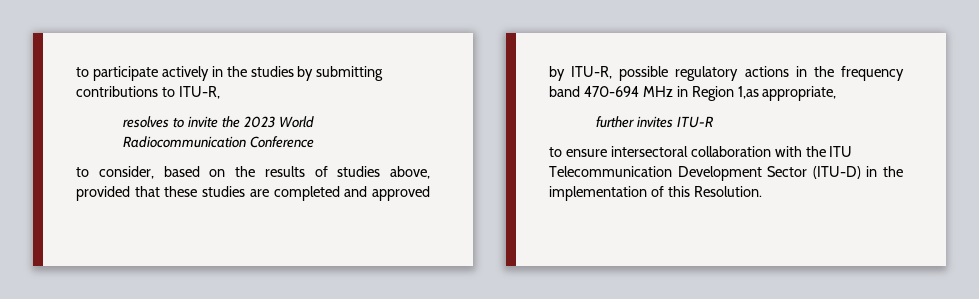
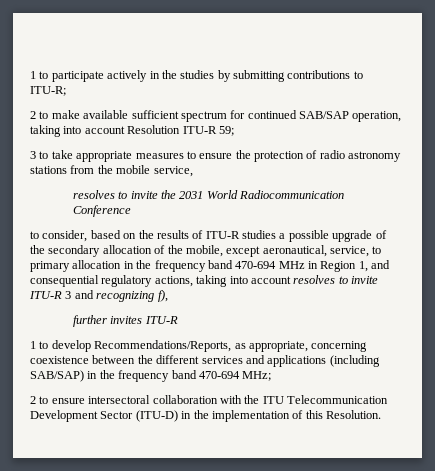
(76, 72) none -> [30,71,36,79] 1
[178,86,220,99] ITU-R, -> [30,86,66,96] [30,110,402,122] [30,125,234,137] [30,150,402,162] [30,165,193,177] ITU-R; // 2 to make available sufficient spectrum for continued SAB/SAP operation, taking into account Resolution ITU-R 59; // 3 to take appropriate measures to ensure the protection of radio astronomy stations from the mobile service,
[243,116,275,128] 2023 -> [179,191,204,199] 2031
[337,166,430,179] [76,186,431,201] [549,66,789,81] studies above, provided that these studies are completed and approved by ITU-R, possible regulatory actions -> [205,230,387,242] [30,245,382,257] [30,260,122,272] ITU-R studies a possible upgrade of the secondary allocation of the mobile, except aeronautical, service, to primary allocation
[737,86,837,101] [596,116,714,128] 1,as appropriate, // further invites ITU-R // -> [358,260,391,272] [30,275,378,287] [29,290,168,302] [72,315,178,327] [30,340,368,352] [30,355,380,367] [30,370,272,382] [30,396,36,404] 1, and consequential regulatory actions, taking into account resolves to invite ITU-R 3 and recognizing f), // further invites ITU-R // 1 to develop Recommendations/Reports, as appropriate, concerning coexistence between the different services and applications (including SAB/SAP) in the frequency band 470-694 MHz; // 2

